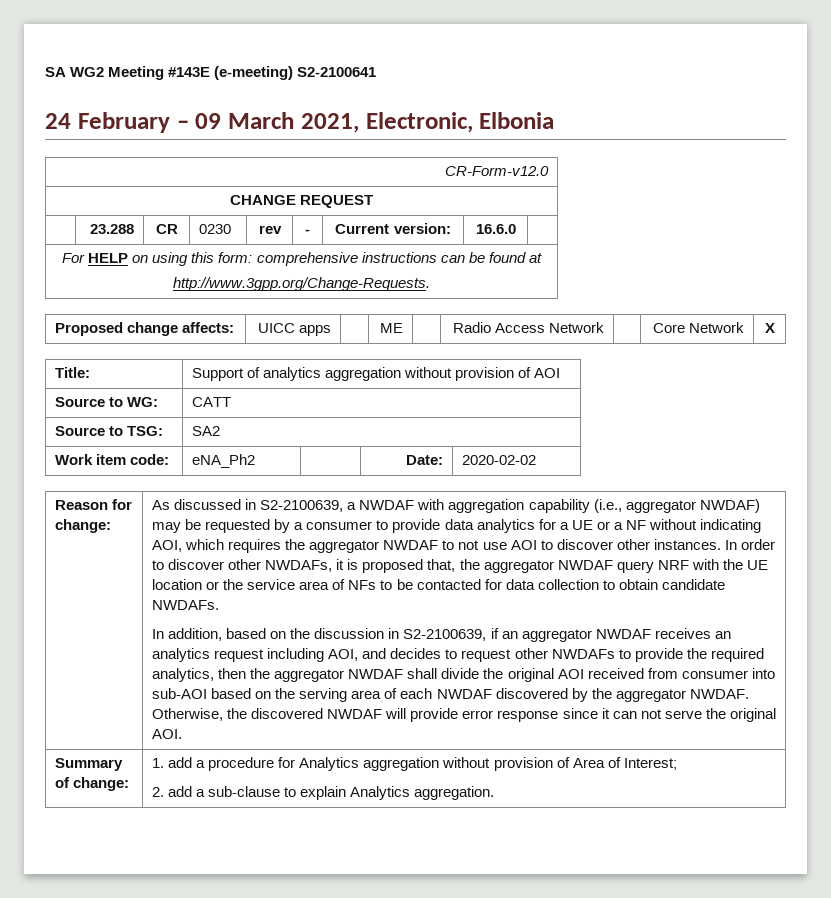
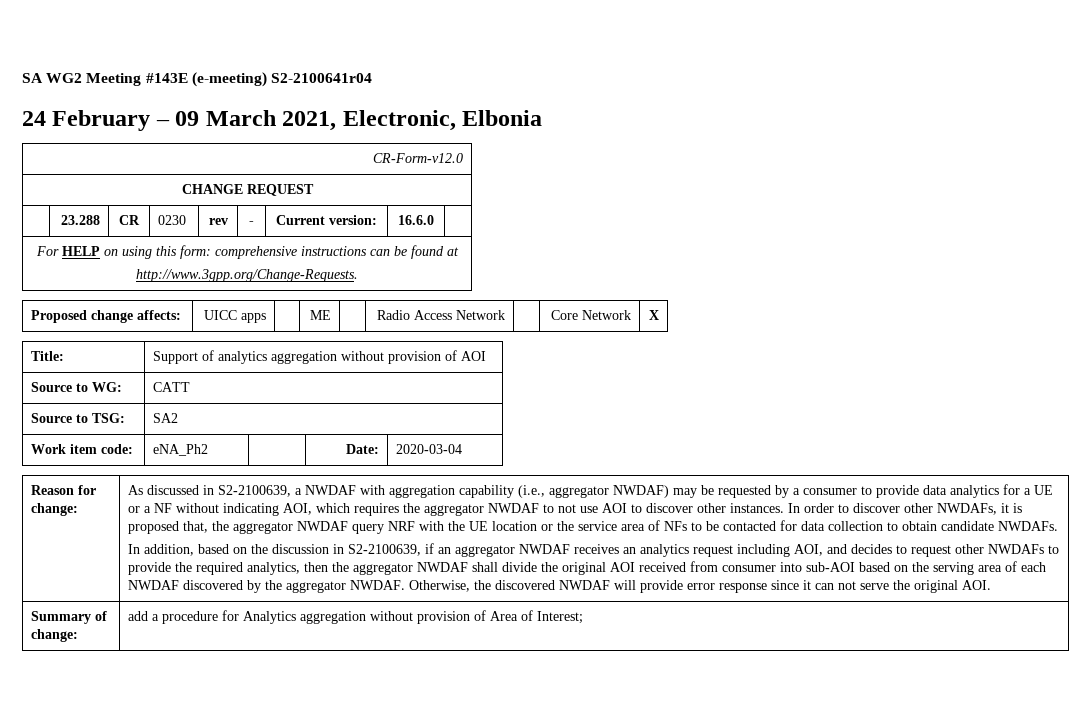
[297,67,377,77] S2-2100641 -> [270,73,372,83] S2-2100641r04
[462,455,537,465] 2020-02-02 -> [395,444,462,454] 2020-03-04
[152,758,165,768] 1. -> (78, 635) none
[152,786,495,800] // 2. add a sub-clause to explain Analytics aggregation. -> (583, 617) none

